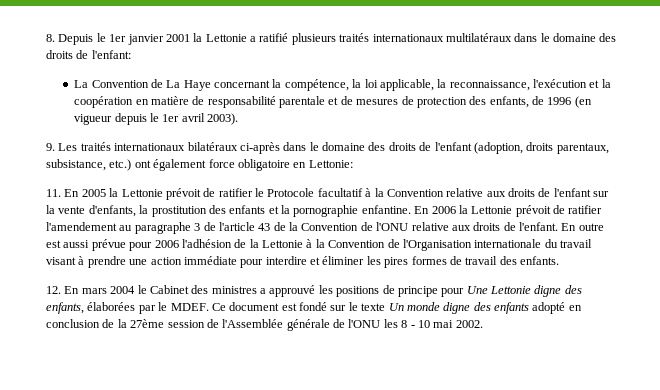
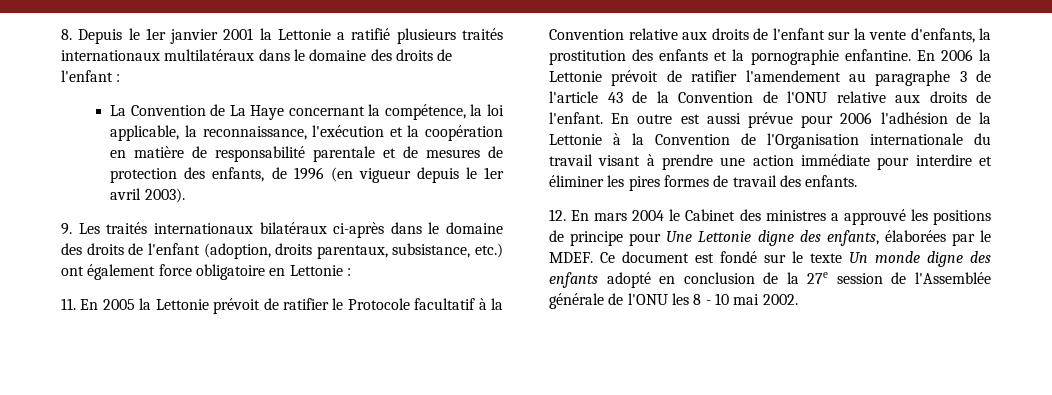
[91,50,131,59] l'enfant: -> [61,70,121,82] l'enfant :
[308,160,353,168] Lettonie: -> [289,265,351,276] Lettonie :
[130,319,165,328] 27ème -> [807,272,829,284] 27e

